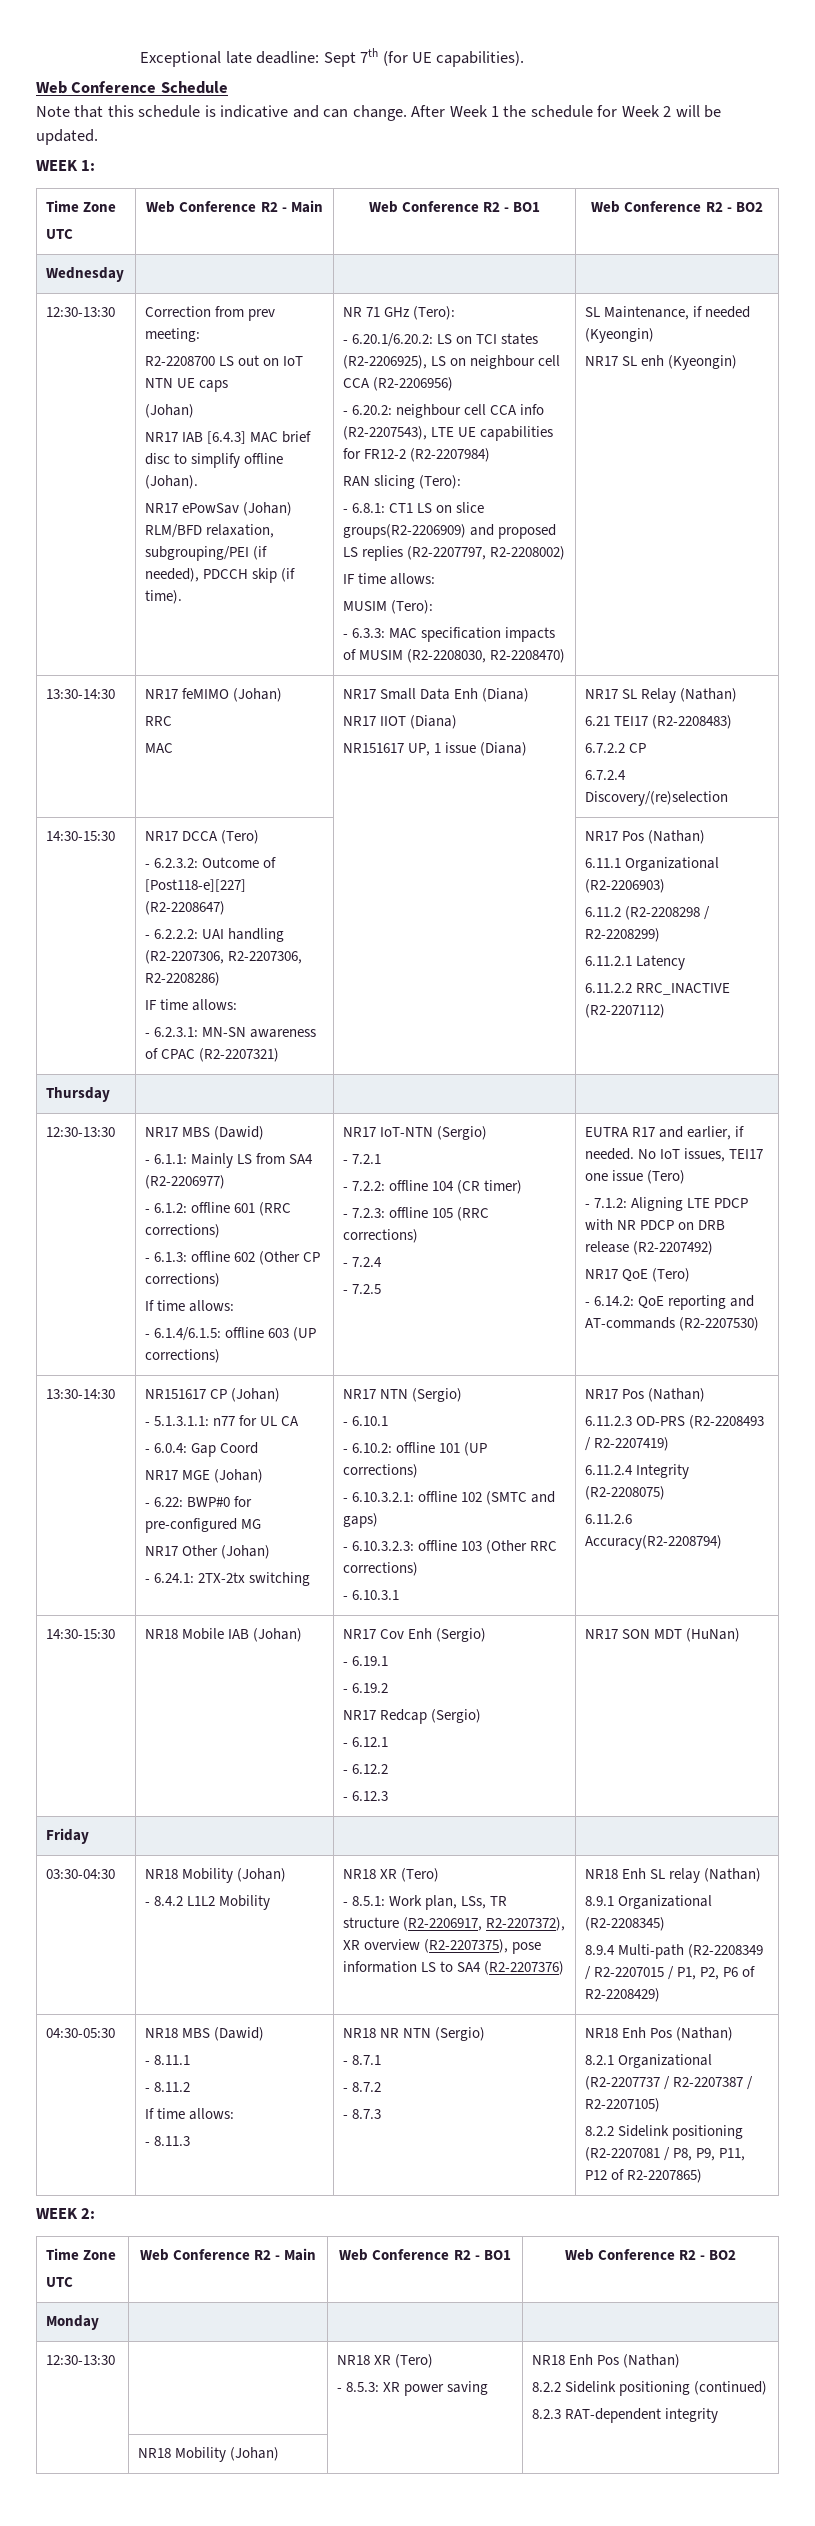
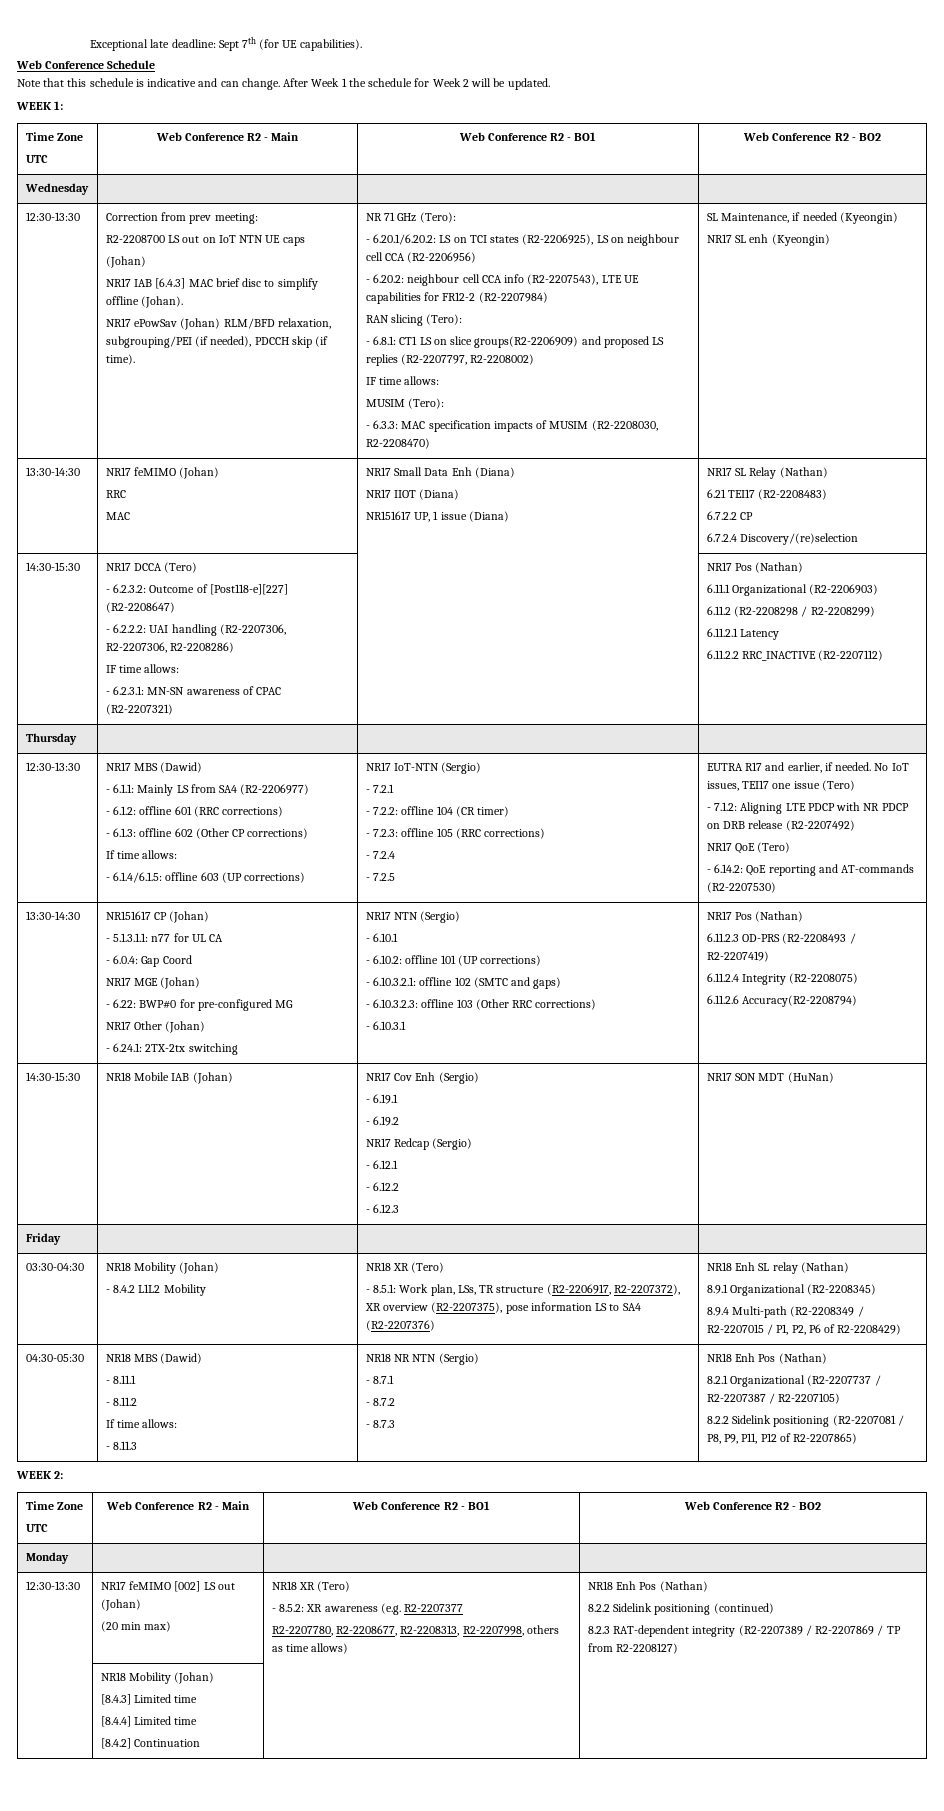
[337,2354,434,2368] [337,2381,489,2396] | NR18 XR (Tero) // - 8.5.3: XR power saving -> [100,1581,235,1592] [100,1599,141,1611] [100,1621,172,1632] [271,1581,351,1592] [271,1603,464,1615] [271,1625,559,1636] [271,1643,349,1654] NR17 feMIMO [002] LS out (Johan) // (20 min max) | NR18 XR (Tero) // - 8.5.2: XR awareness (e.g. R2-2207377 // R2-2207780, R2-2208677, R2-2208313, R2-2207998, others as time allows)
[138,2447,280,2462] // | NR18 Mobility (Johan) -> [738,1625,901,1636] [587,1643,679,1654] [100,1672,215,1684] [100,1694,198,1705] [100,1716,198,1727] [100,1738,201,1749] (R2-2207389 / R2-2207869 / TP from R2-2208127) // | NR18 Mobility (Johan) // [8.4.3] Limited time // [8.4.4] Limited time // [8.4.2] Continuation

